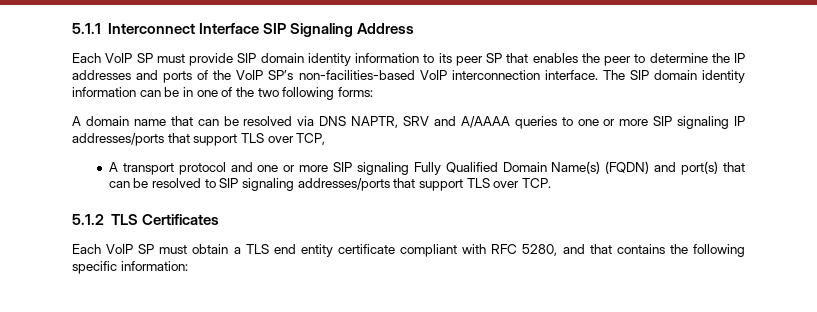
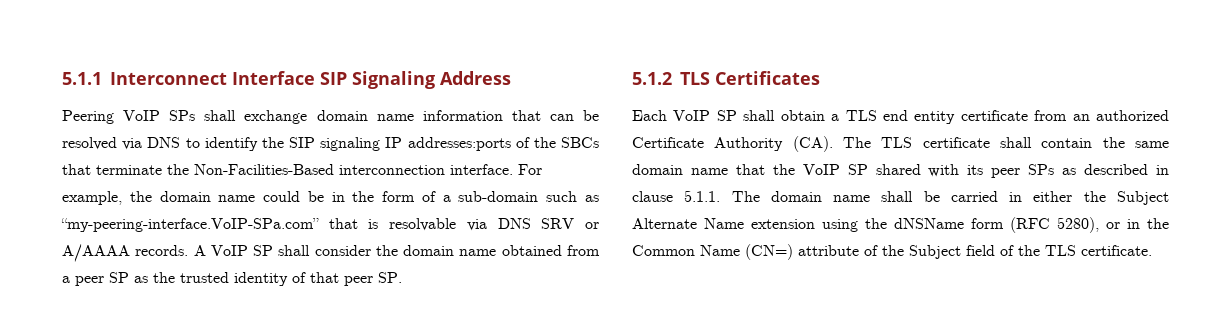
[72,53,745,66] [72,70,745,83] [72,87,373,100] [72,116,166,126] Each VoIP SP must provide SIP domain identity information to its peer SP that enables the peer to determine the IP addresses and ports of the VoIP SP’s non-facilities-based VoIP interconnection interface. The SIP domain identity information can be in one of the two following forms: // A domain name -> [62,110,503,124] Peering VoIP SPs shall exchange domain name information
[351,116,745,129] [72,133,326,146] [108,161,745,175] [108,178,551,191] NAPTR, SRV and A/AAAA queries to one or more SIP signaling IP addresses/ports that support TLS over TCP, // A transport protocol and one or more SIP signaling Fully Qualified Domain Name(s) (FQDN) and port(s) that can be resolved to SIP signaling addresses/ports that support TLS over TCP. -> [185,137,599,151] [62,164,542,175] [62,191,599,205] [61,218,599,232] [62,244,600,262] [62,272,402,286] to identify the SIP signaling IP addresses:ports of the SBCs that terminate the Non-Facilities-Based interconnection interface. For example, the domain name could be in the form of a sub-domain such as “my-peering-interface.VoIP-SPa.com” that is resolvable via DNS SRV or A/AAAA records. A VoIP SP shall consider the domain name obtained from a peer SP as the trusted identity of that peer SP.
[159,245,188,254] must -> [743,110,776,121] shall
[400,244,745,257] [72,261,188,274] compliant with RFC 5280, and that contains the following specific information: -> [1034,110,1169,121] [632,136,1169,152] [632,164,1169,178] [632,190,1169,205] [632,217,1169,233] [632,244,1152,260] from an authorized Certificate Authority (CA). The TLS certificate shall contain the same domain name that the VoIP SP shared with its peer SPs as described in clause 5.1.1. The domain name shall be carried in either the Subject Alternate Name extension using the dNSName form (RFC 5280), or in the Common Name (CN=) attribute of the Subject field of the TLS certificate.

